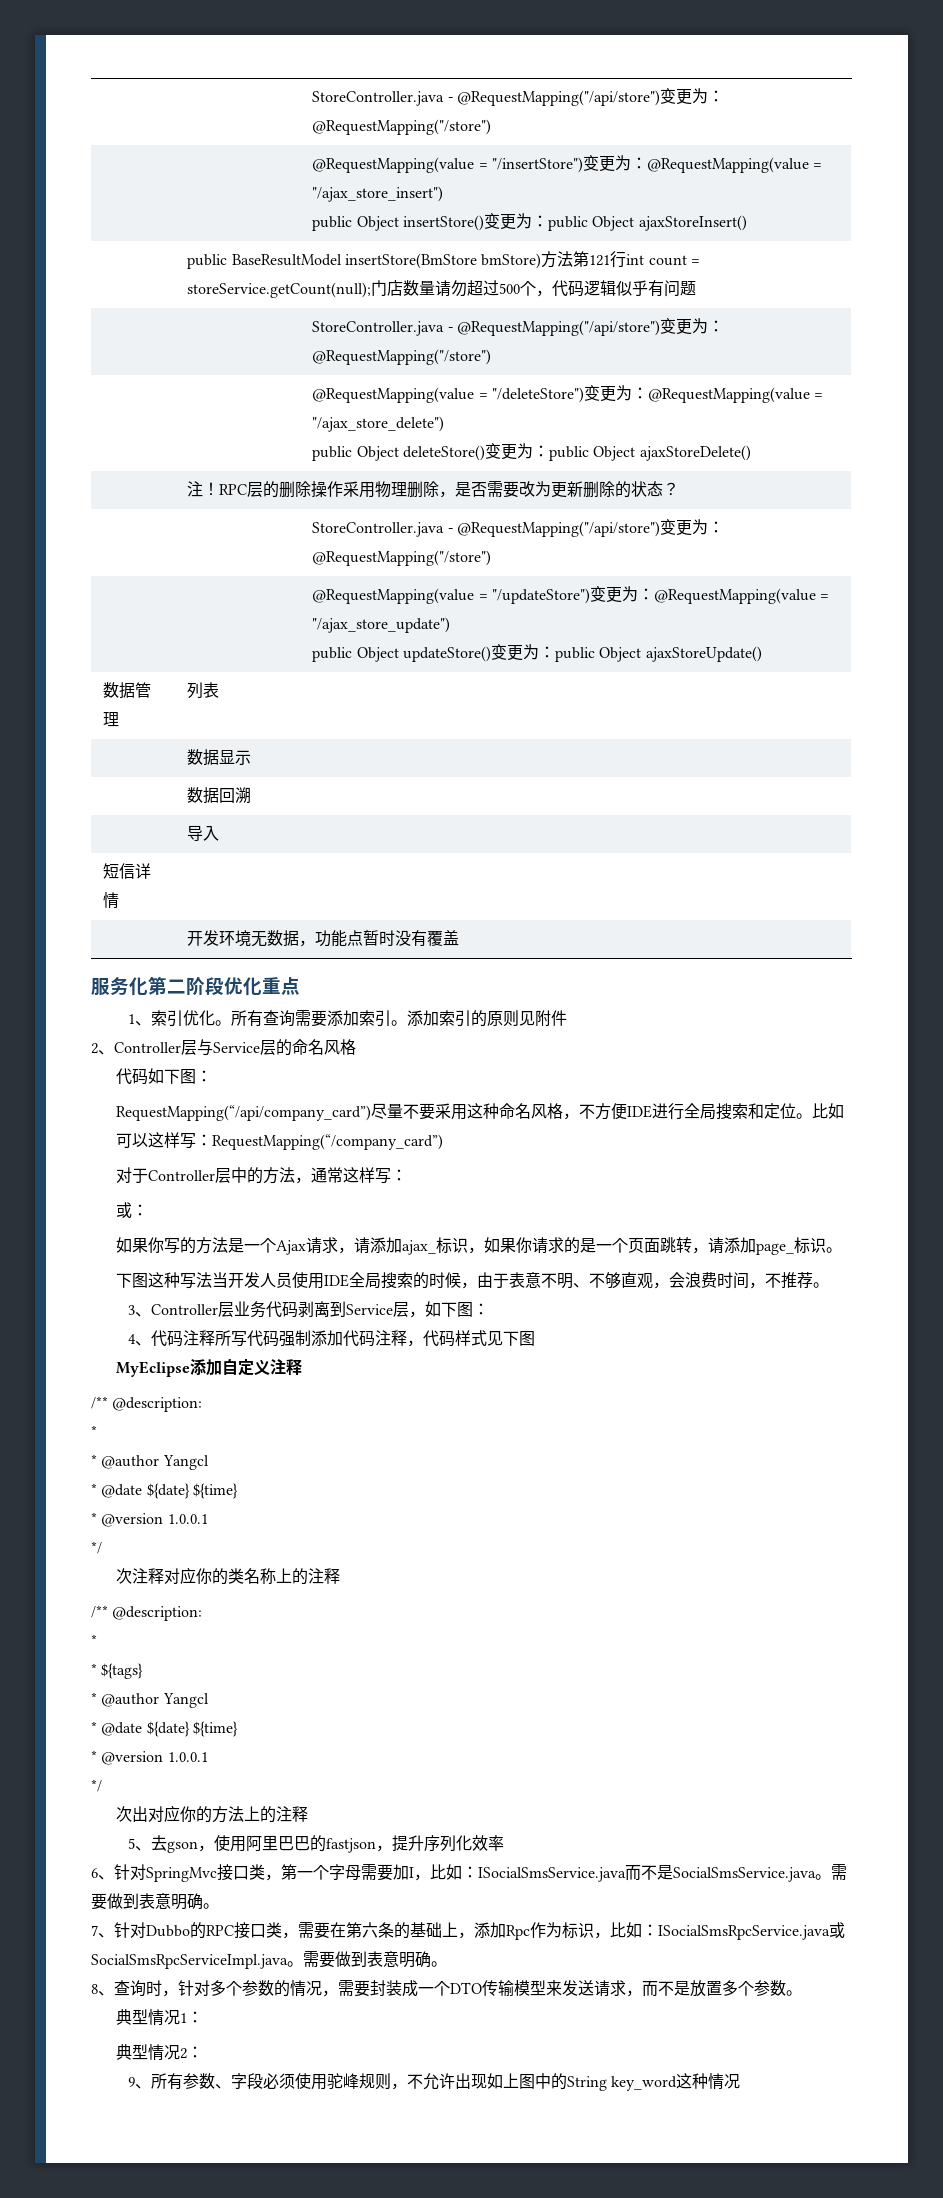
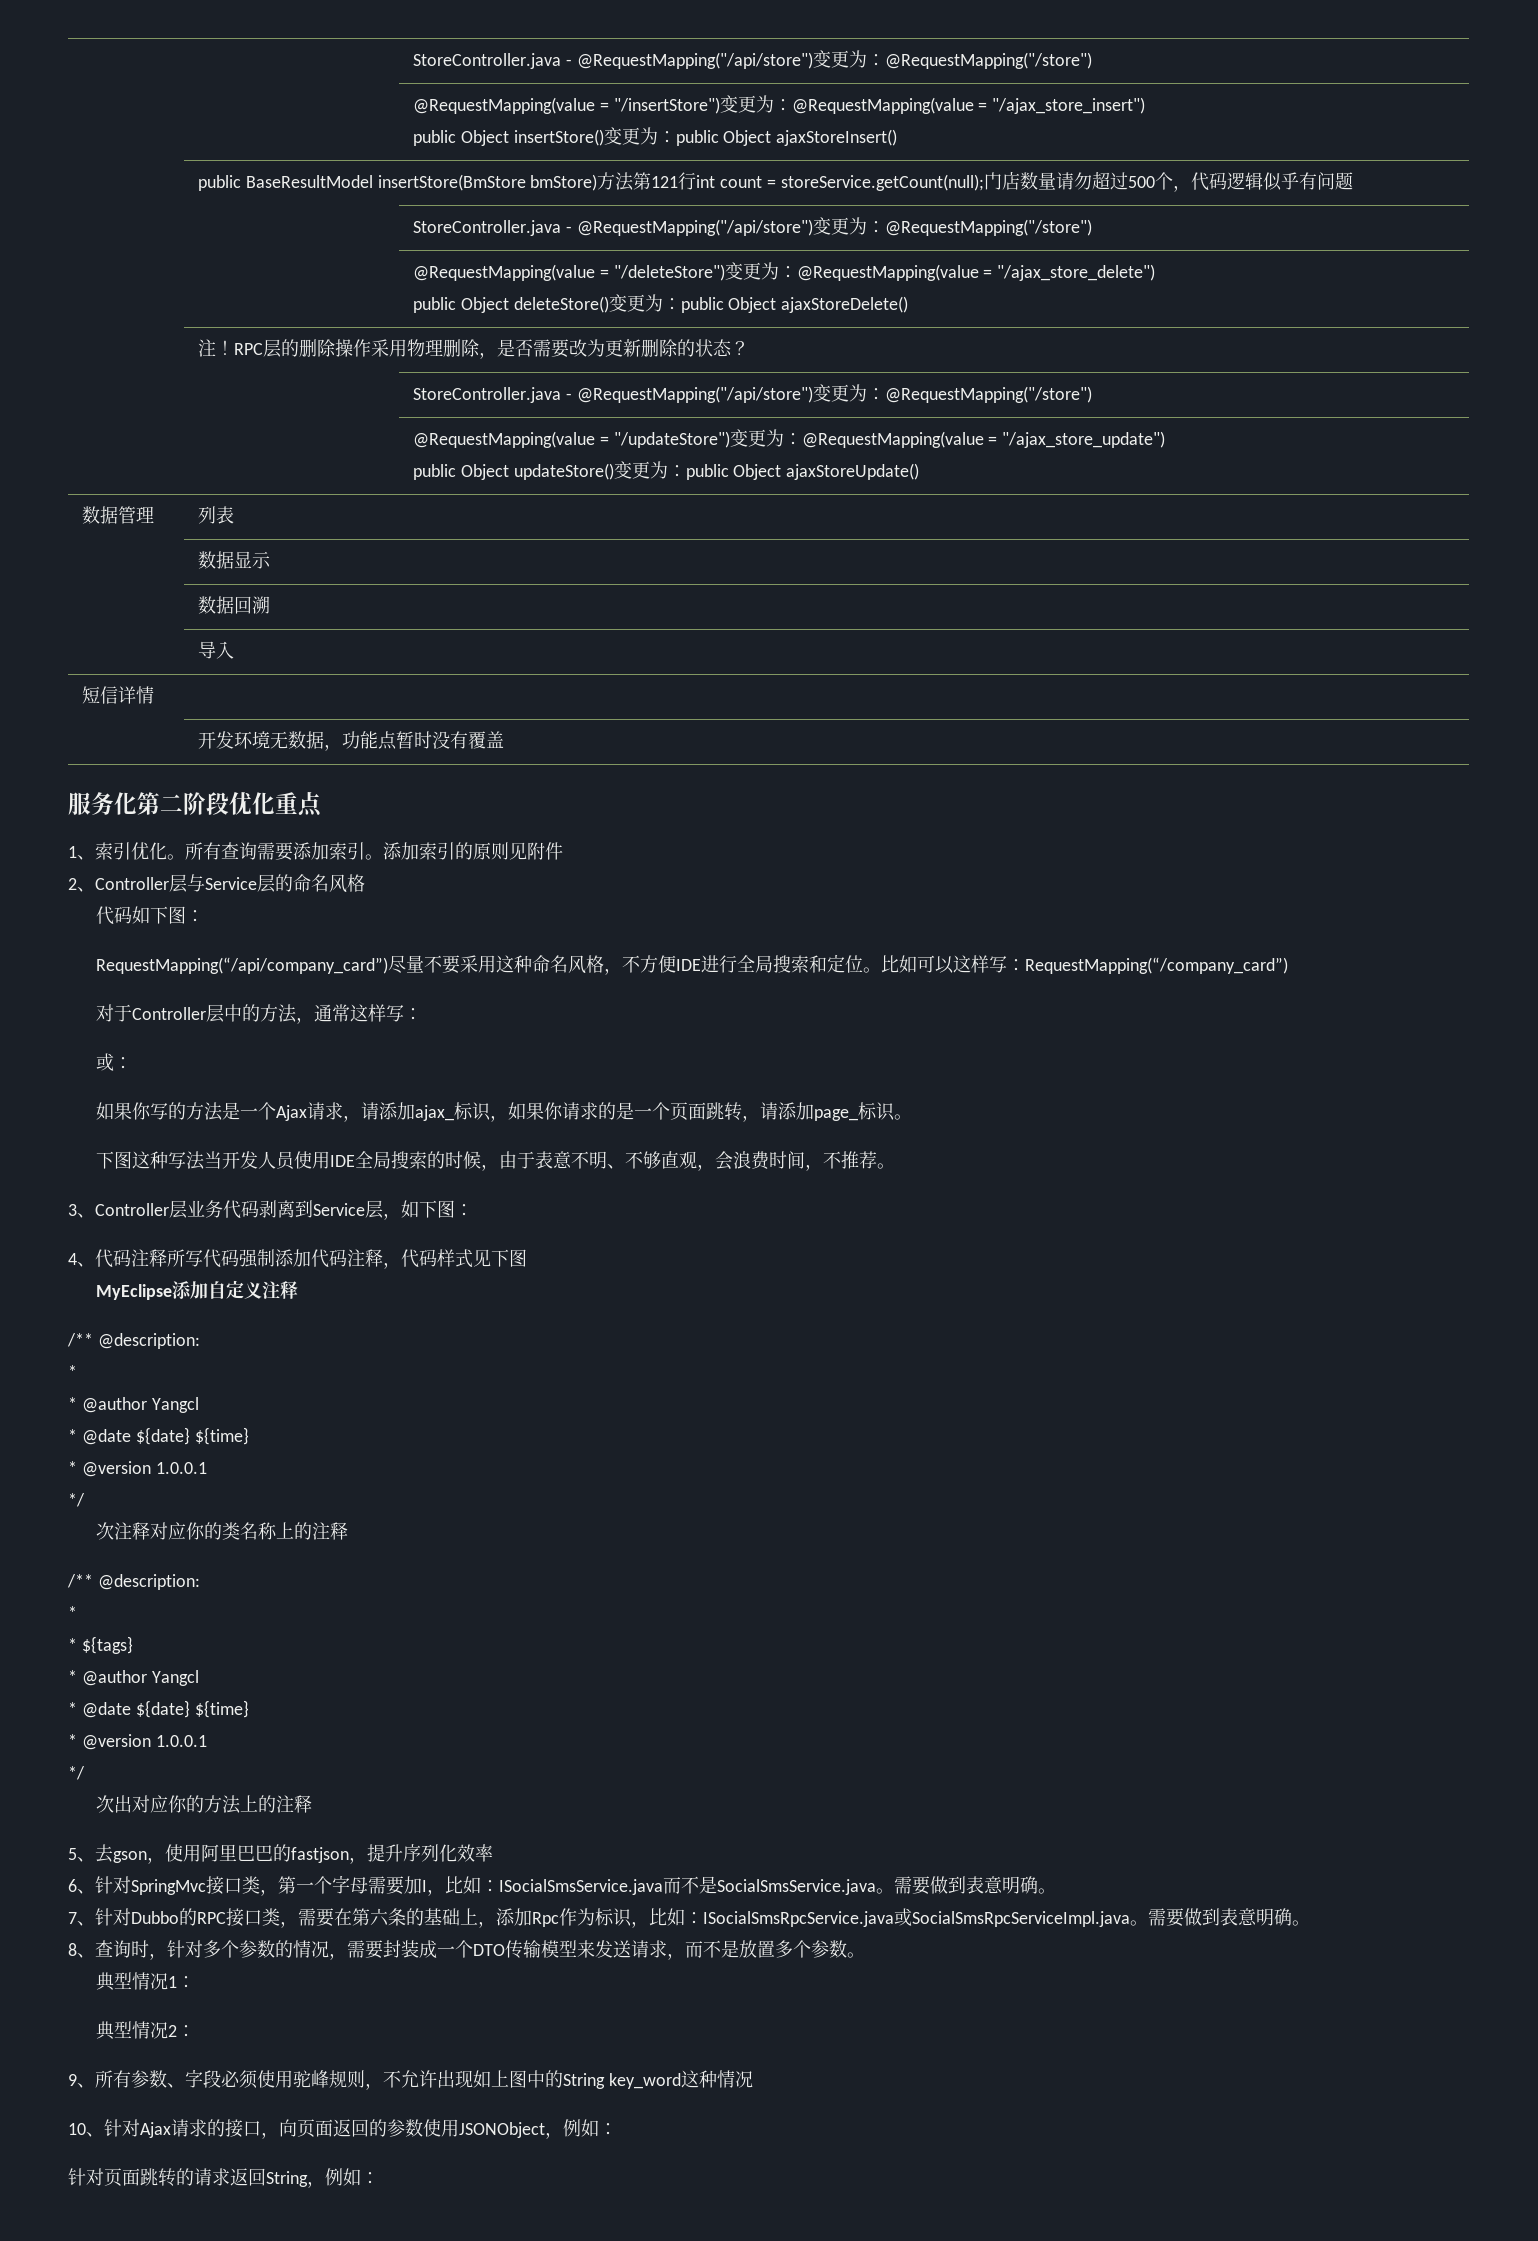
(740, 2081) none -> [68,2119,617,2139] [68,2168,379,2188] // 10、针对Ajax请求的接口，向页面返回的参数使用JSONObject，例如： // 针对页面跳转的请求返回String，例如：

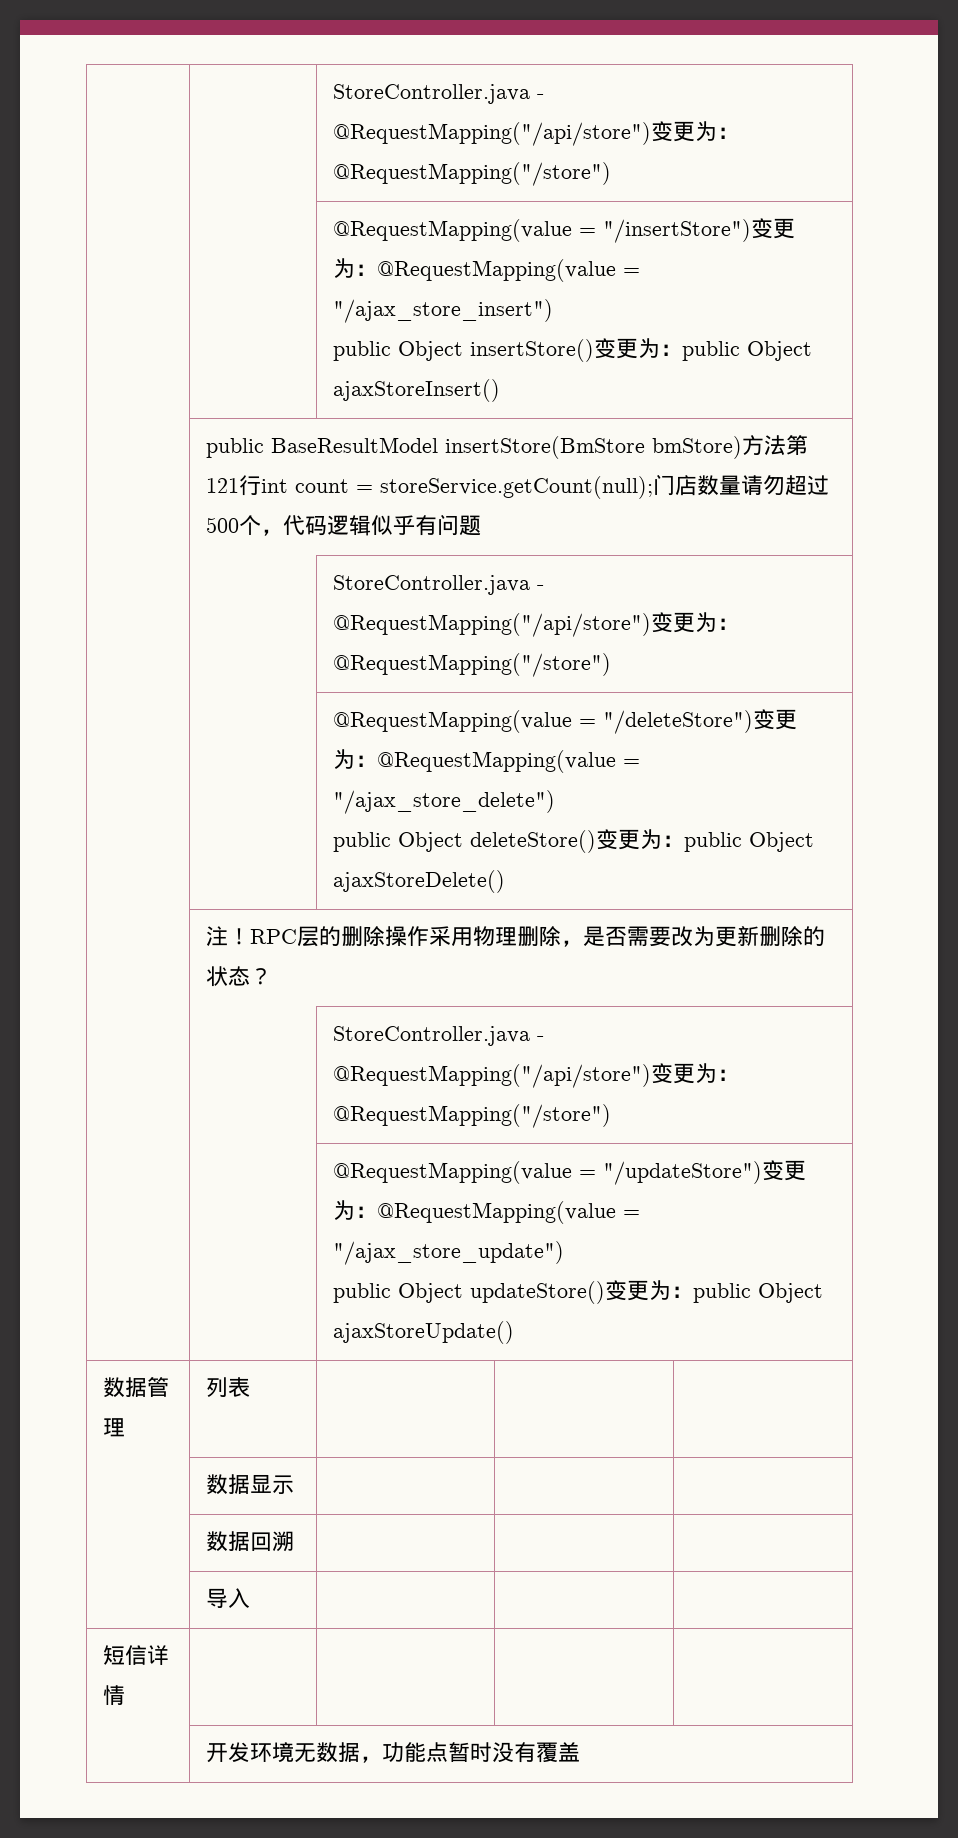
[68,792,322,817] [68,842,563,861] [68,874,365,893] [95,906,204,925] [95,954,1288,975] [95,1004,422,1024] [95,1053,132,1071] [95,1102,912,1122] [95,1151,895,1171] [68,1200,473,1220] [68,1249,527,1269] [95,1280,298,1300] [67,1333,200,1349] [68,1365,77,1378] [68,1397,199,1413] [68,1427,249,1445] [68,1461,207,1477] [68,1493,85,1507] [95,1522,348,1540] [67,1574,200,1590] [68,1606,77,1619] [68,1636,133,1654] [68,1670,199,1686] [68,1700,249,1718] [68,1734,207,1750] [68,1766,85,1780] [95,1795,312,1814] [68,1844,493,1864] [68,1875,1056,1896] [68,1908,1310,1928] [68,1940,865,1960] [95,1972,195,1991] [95,2021,195,2040] [68,2069,753,2090] [68,2119,617,2139] [68,2168,379,2188] // 服务化第二阶段优化重点 // 1、索引优化。所有查询需要添加索引。添加索引的原则见附件 // 2、Controller层与Service层的命名风格 // 代码如下图： // RequestMapping(“/api/company_card”)尽量不要采用这种命名风格，不方便IDE进行全局搜索和定位。比如可以这样写：RequestMapping(“/company_card”) // 对于Controller层中的方法，通常这样写： // 或： // 如果你写的方法是一个Ajax请求，请添加ajax_标识，如果你请求的是一个页面跳转，请添加page_标识。 // 下图这种写法当开发人员使用IDE全局搜索的时候，由于表意不明、不够直观，会浪费时间，不推荐。 // 3、Controller层业务代码剥离到Service层，如下图： // 4、代码注释所写代码强制添加代码注释，代码样式见下图 // MyEclipse添加自定义注释 // /** @description: // * // * @author Yangcl // * @date ${date} ${time} // * @version 1.0.0.1 // */ // 次注释对应你的类名称上的注释 // /** @description: // * // * ${tags} // * @author Yangcl // * @date ${date} ${time} // * @version 1.0.0.1 // */ // 次出对应你的方法上的注释 // 5、去gson，使用阿里巴巴的fastjson，提升序列化效率 // 6、针对SpringMvc接口类，第一个字母需要加I，比如：ISocialSmsService.java而不是SocialSmsService.java。需要做到表意明确。 // 7、针对Dubbo的RPC接口类，需要在第六条的基础上，添加Rpc作为标识，比如：ISocialSmsRpcService.java或SocialSmsRpcServiceImpl.java。需要做到表意明确。 // 8、查询时，针对多个参数的情况，需要封装成一个DTO传输模型来发送请求，而不是放置多个参数。 // 典型情况1： // 典型情况2： // 9、所有参数、字段必须使用驼峰规则，不允许出现如上图中的String key_word这种情况 // 10、针对Ajax请求的接口，向页面返回的参数使用JSONObject，例如： // 针对页面跳转的请求返回String，例如： -> (581, 1752) none

